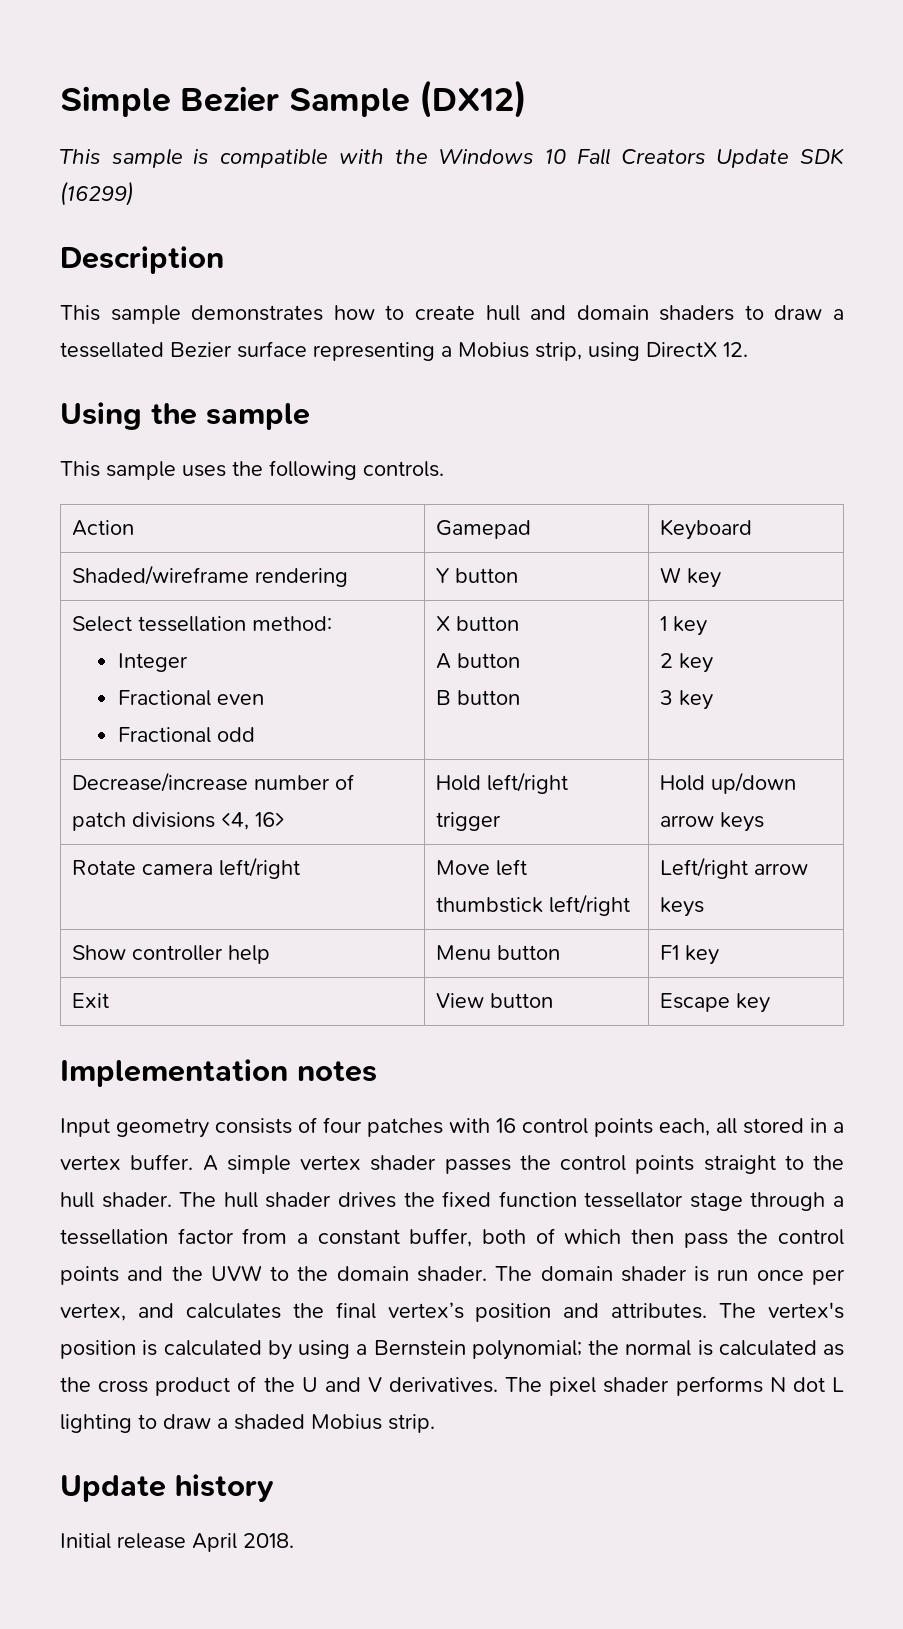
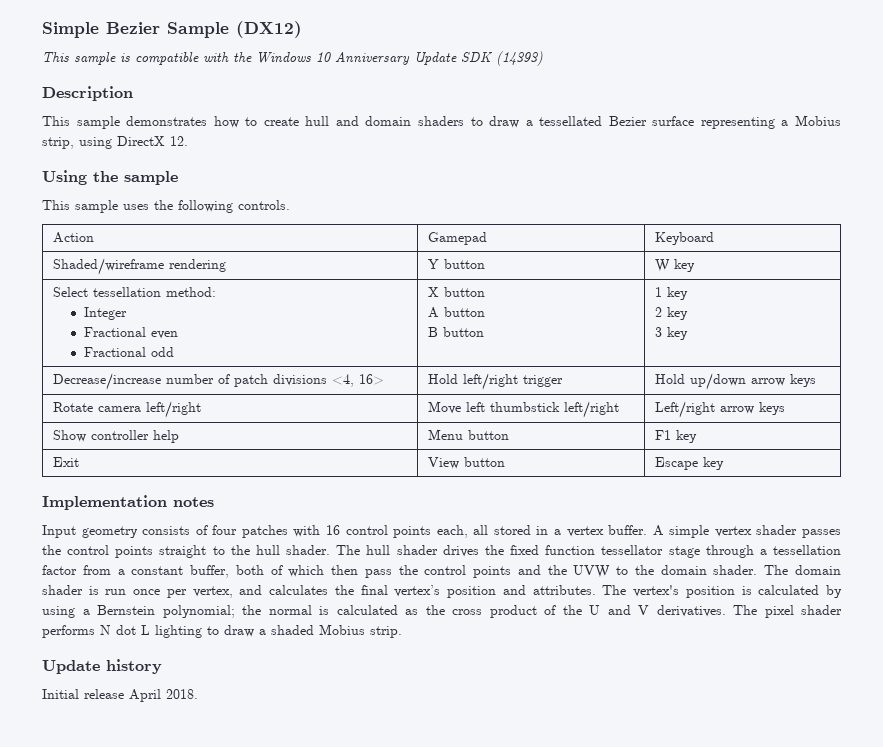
[576,148,706,165] Fall Creators -> [335,52,410,65] Anniversary
[60,181,134,206] (16299) -> [496,51,543,66] (14393)

